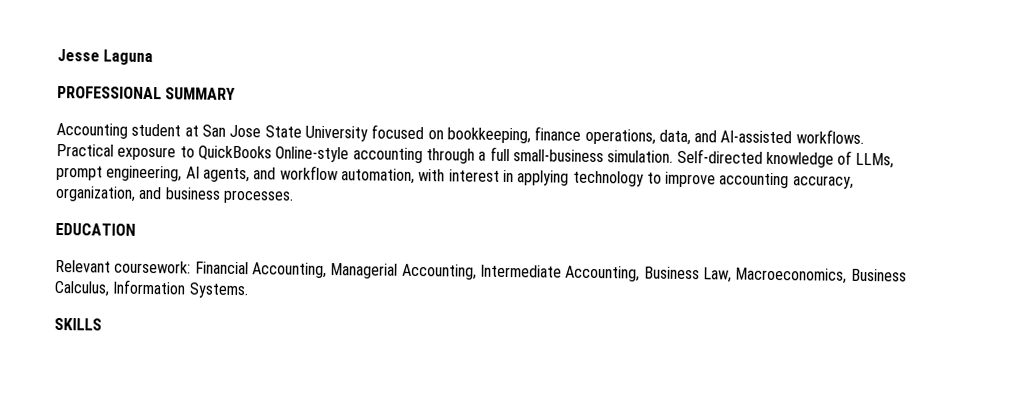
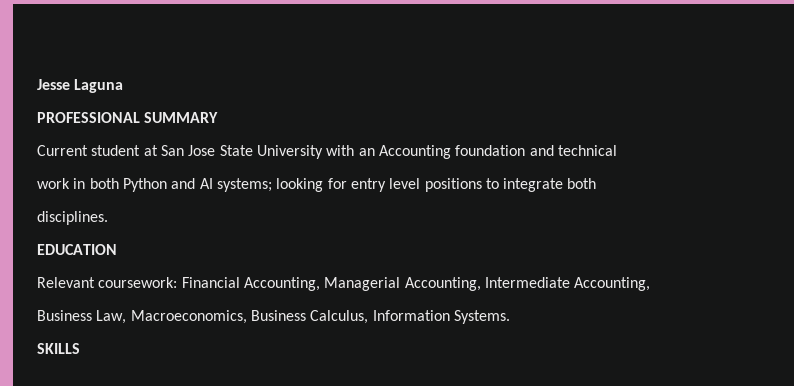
[56,122,128,139] Accounting -> [37,145,88,156] Current
[371,124,864,146] [56,143,895,169] [56,165,854,189] [55,185,294,204] focused on bookkeeping, finance operations, data, and AI-assisted workflows. Practical exposure to QuickBooks Online-style accounting through a full small-business simulation. Self-directed knowledge of LLMs, prompt engineering, AI agents, and workflow automation, with interest in applying technology to improve accounting accuracy, organization, and business processes. -> [326,145,617,159] [37,178,597,192] [37,211,108,225] with an Accounting foundation and technical // work in both Python and AI systems; looking for entry level positions to integrate both // disciplines.
(641, 273) none -> (651, 284) //

